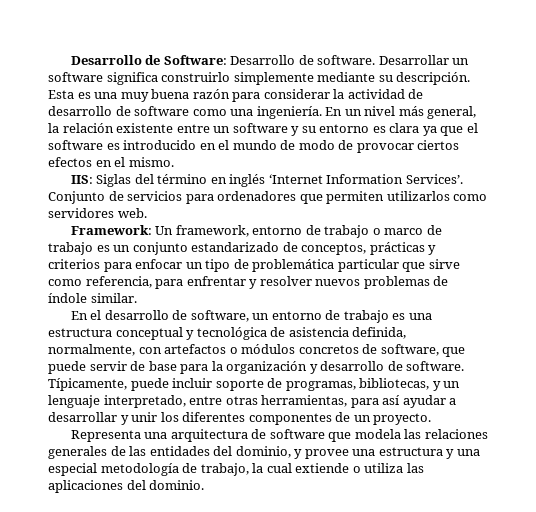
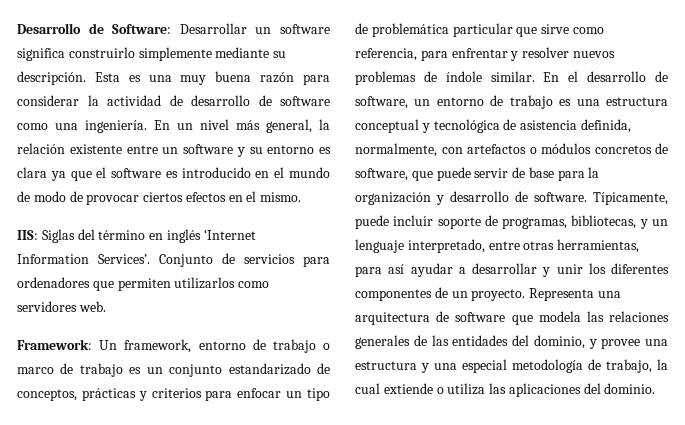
[230,55,376,65] Desarrollo de software. -> (172, 29) none
(137, 298) // -> (535, 76) none
(432, 419) // -> (526, 295) none

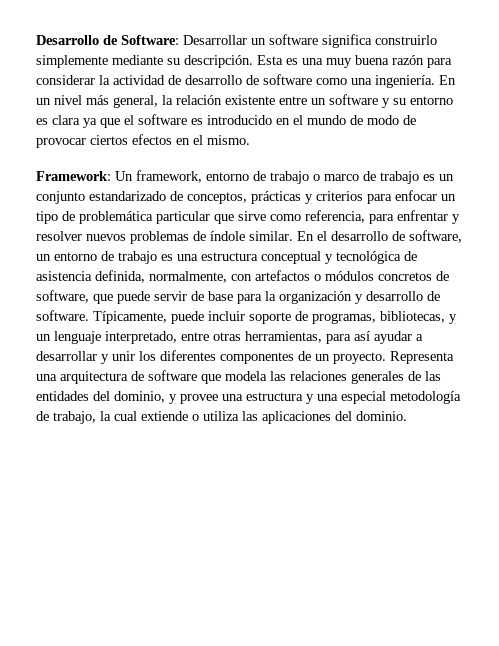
[17,229,256,243] [17,253,330,267] [17,277,270,291] [17,301,106,312] // IIS: Siglas del término en inglés ‘Internet Information Services’. Conjunto de servicios para ordenadores que permiten utilizarlos como servidores web. -> (250, 140) none

